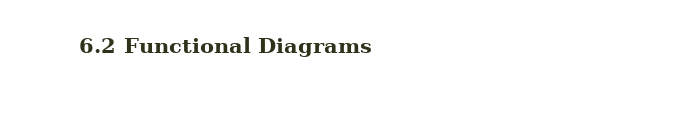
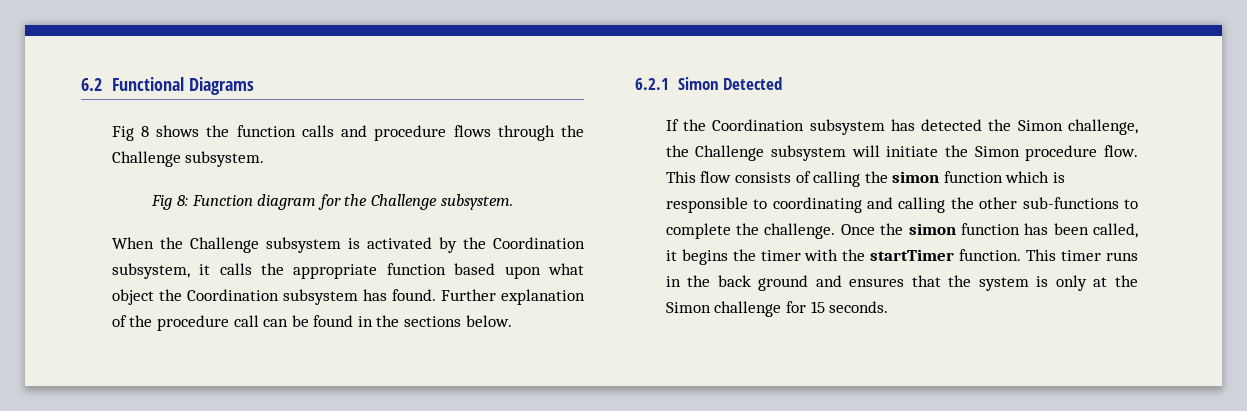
(373, 47) none -> [111,125,584,141] [111,151,265,167] [151,194,513,210] [111,237,585,253] [111,263,584,279] [111,289,585,305] [111,315,512,331] [635,77,783,90] [665,119,1138,135] [665,145,1138,161] [665,171,1066,187] [665,197,1138,213] [665,223,1138,239] [665,249,1138,265] [665,275,1138,291] [665,301,889,317] // Fig 8 shows the function calls and procedure flows through the Challenge subsystem. // Fig 8: Function diagram for the Challenge subsystem. // When the Challenge subsystem is activated by the Coordination subsystem, it calls the appropriate function based upon what object the Coordination subsystem has found. Further explanation of the procedure call can be found in the sections below. // 6.2.1 Simon Detected // If the Coordination subsystem has detected the Simon challenge, the Challenge subsystem will initiate the Simon procedure flow. This flow consists of calling the simon function which is responsible to coordinating and calling the other sub-functions to complete the challenge. Once the simon function has been called, it begins the timer with the startTimer function. This timer runs in the back ground and ensures that the system is only at the Simon challenge for 15 seconds.

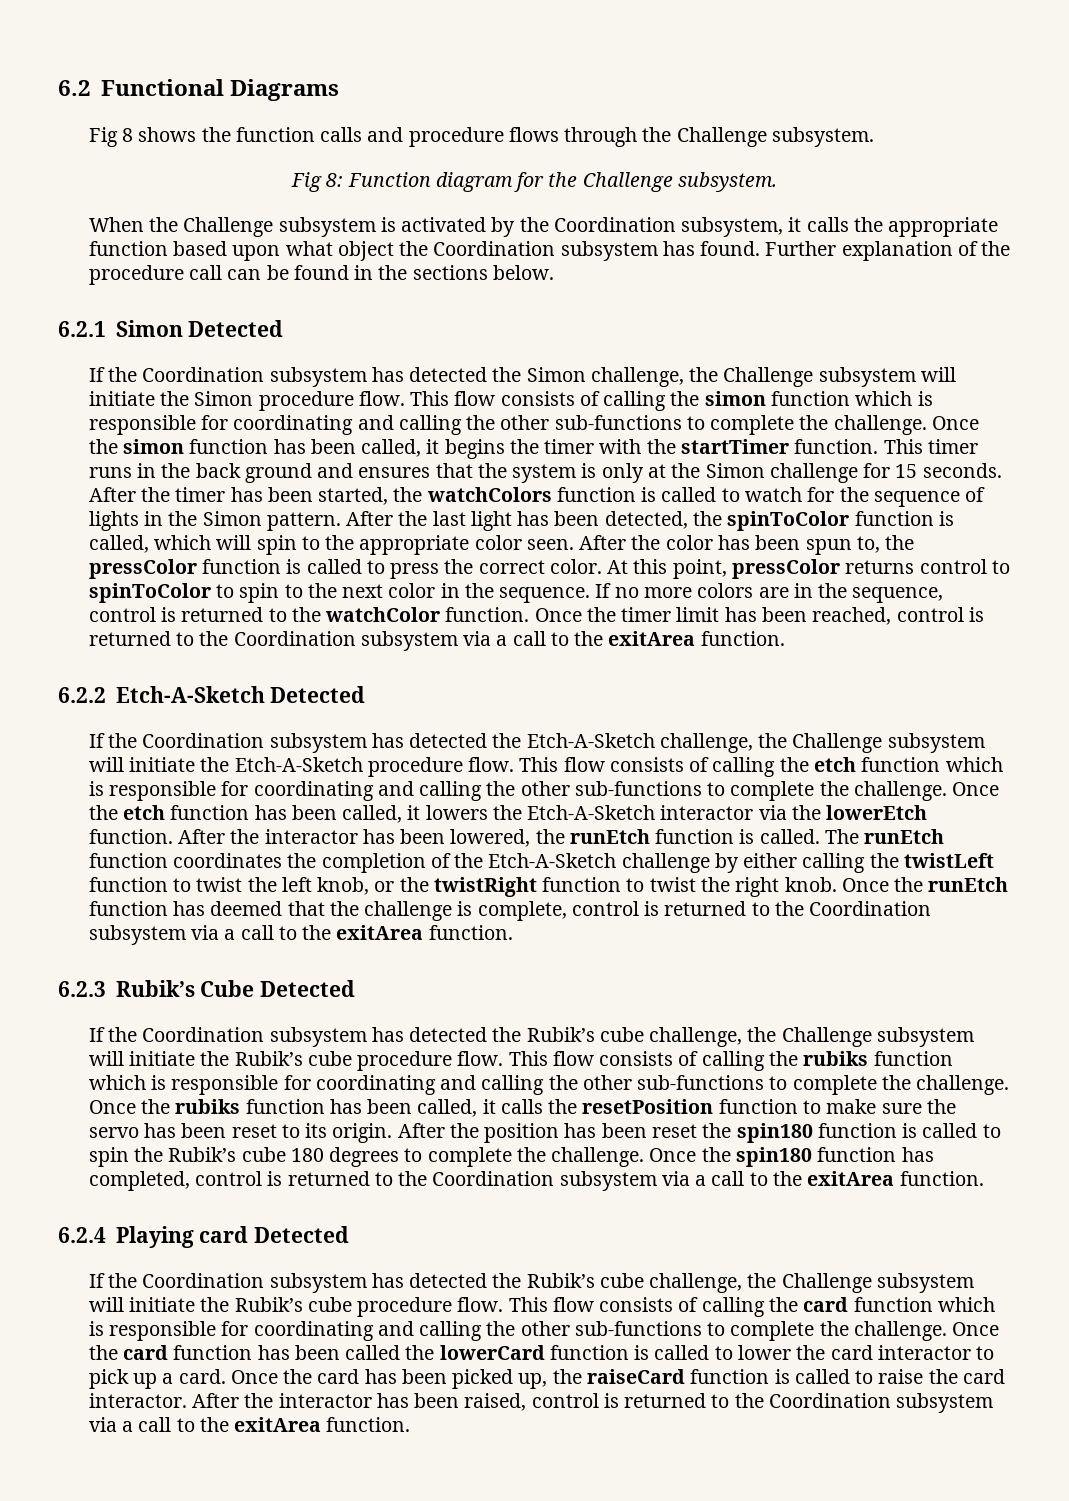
[753,199,768,209] to -> [201,415,229,430] for
(889, 307) none -> [88,487,986,507] [88,511,954,531] [88,535,915,555] [88,559,1010,579] [88,583,944,603] [88,607,984,625] [88,631,785,651] [58,686,366,703] [88,733,985,753] [88,757,1003,777] [88,781,1000,801] [88,805,928,823] [88,829,945,847] [88,853,995,873] [88,877,1009,897] [88,901,932,921] [88,925,513,945] [58,980,356,997] [88,1027,975,1047] [88,1051,953,1071] [88,1075,1010,1095] [88,1099,956,1117] [88,1123,1001,1143] [88,1147,934,1167] [88,1171,984,1191] [58,1226,350,1248] [88,1273,975,1293] [88,1297,995,1317] [88,1321,1000,1341] [88,1345,995,1360] [88,1369,1005,1389] [88,1393,994,1413] [88,1417,411,1432] After the timer has been started, the watchColors function is called to watch for the sequence of lights in the Simon pattern. After the last light has been detected, the spinToColor function is called, which will spin to the appropriate color seen. After the color has been spun to, the pressColor function is called to press the correct color. At this point, pressColor returns control to spinToColor to spin to the next color in the sequence. If no more colors are in the sequence, control is returned to the watchColor function. Once the timer limit has been reached, control is returned to the Coordination subsystem via a call to the exitArea function. // 6.2.2 Etch-A-Sketch Detected // If the Coordination subsystem has detected the Etch-A-Sketch challenge, the Challenge subsystem will initiate the Etch-A-Sketch procedure flow. This flow consists of calling the etch function which is responsible for coordinating and calling the other sub-functions to complete the challenge. Once the etch function has been called, it lowers the Etch-A-Sketch interactor via the lowerEtch function. After the interactor has been lowered, the runEtch function is called. The runEtch function coordinates the completion of the Etch-A-Sketch challenge by either calling the twistLeft function to twist the left knob, or the twistRight function to twist the right knob. Once the runEtch function has deemed that the challenge is complete, control is returned to the Coordination subsystem via a call to the exitArea function. // 6.2.3 Rubik’s Cube Detected // If the Coordination subsystem has detected the Rubik’s cube challenge, the Challenge subsystem will initiate the Rubik’s cube procedure flow. This flow consists of calling the rubiks function which is responsible for coordinating and calling the other sub-functions to complete the challenge. Once the rubiks function has been called, it calls the resetPosition function to make sure the servo has been reset to its origin. After the position has been reset the spin180 function is called to spin the Rubik’s cube 180 degrees to complete the challenge. Once the spin180 function has completed, control is returned to the Coordination subsystem via a call to the exitArea function. // 6.2.4 Playing card Detected // If the Coordination subsystem has detected the Rubik’s cube challenge, the Challenge subsystem will initiate the Rubik’s cube procedure flow. This flow consists of calling the card function which is responsible for coordinating and calling the other sub-functions to complete the challenge. Once the card function has been called the lowerCard function is called to lower the card interactor to pick up a card. Once the card has been picked up, the raiseCard function is called to raise the card interactor. After the interactor has been raised, control is returned to the Coordination subsystem via a call to the exitArea function.

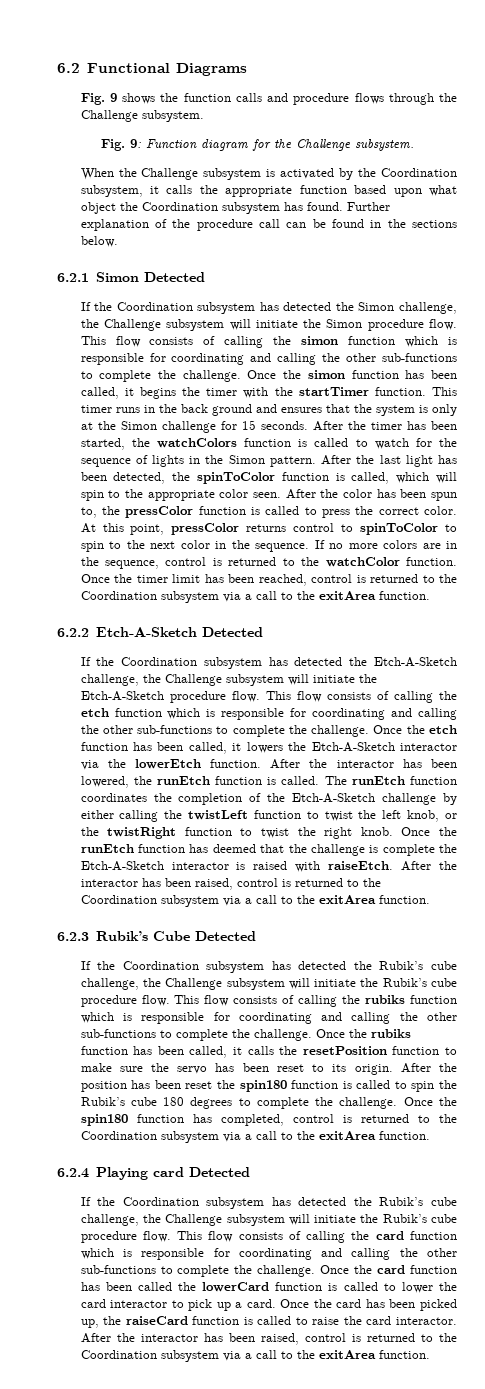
[88,127,134,147] Fig 8 -> [80,93,117,105] Fig. 9
[291,172,344,192] Fig 8: -> [100,139,141,151] Fig. 9:
[477,901,567,921] complete, -> [382,844,457,856] [80,861,457,872] [80,878,233,890] complete the Etch-A-Sketch interactor is raised with raiseEtch. After the interactor has been raised,

